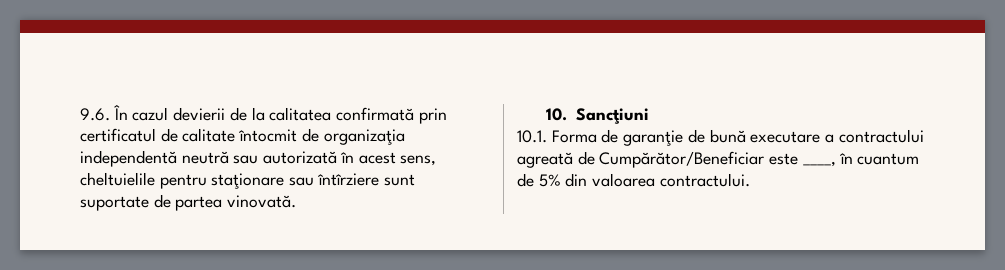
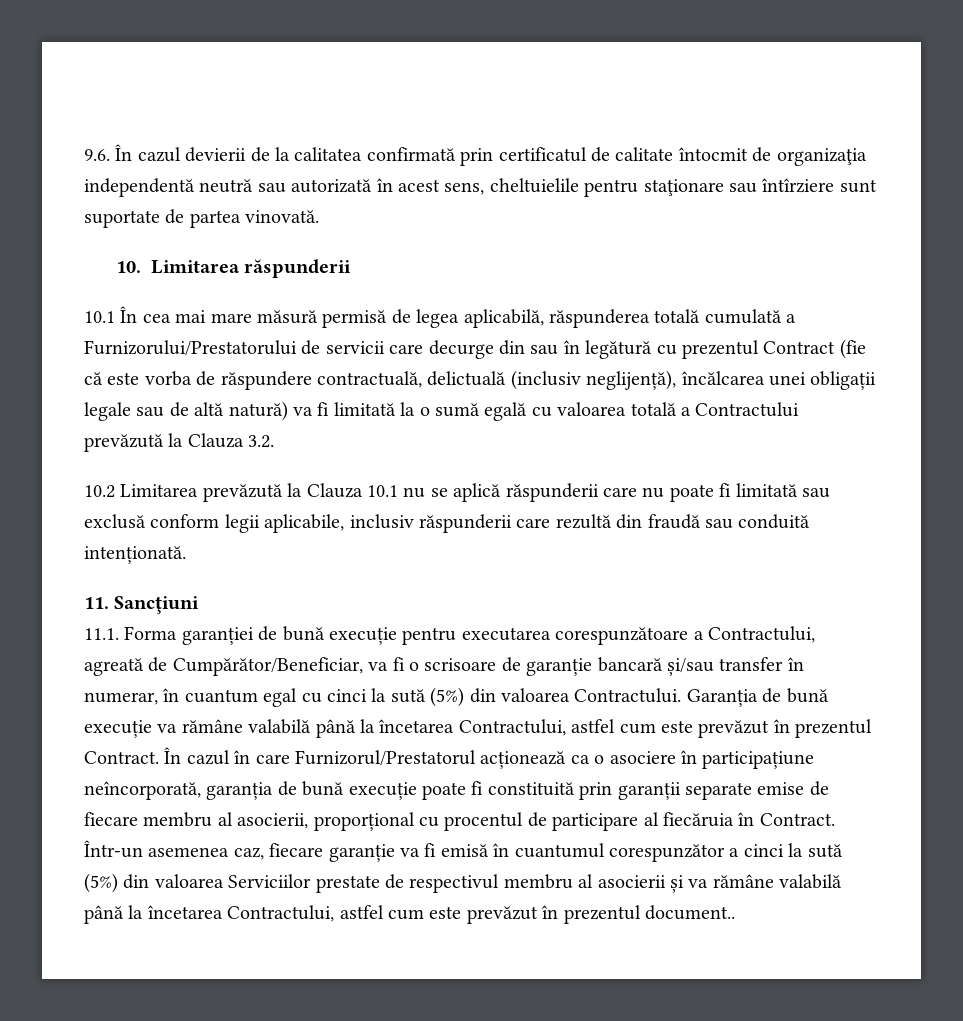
[575,108,649,124] [517,129,924,146] [517,151,920,168] [517,173,750,187] Sancţiuni // 10.1. Forma de garanţie de bună executare a contractului agreată de Cumpărător/Beneficiar este ____, în cuantum de 5% din valoarea contractului. -> [150,259,352,278] [84,306,797,328] [84,339,866,359] [84,370,877,390] [84,401,800,421] [84,433,275,452] [84,483,830,502] [84,514,811,533] [84,546,186,564] [84,596,200,614] [84,626,815,645] [84,657,804,676] [84,687,829,707] [84,719,873,738] [84,747,815,769] [84,781,829,800] [84,812,835,831] [84,840,843,862] [84,873,843,893] [84,905,735,924] Limitarea răspunderii // 10.1 În cea mai mare măsură permisă de legea aplicabilă, răspunderea totală cumulată a Furnizorului/Prestatorului de servicii care decurge din sau în legătură cu prezentul Contract (fie că este vorba de răspundere contractuală, delictuală (inclusiv neglijență), încălcarea unei obligații legale sau de altă natură) va fi limitată la o sumă egală cu valoarea totală a Contractului prevăzută la Clauza 3.2. // 10.2 Limitarea prevăzută la Clauza 10.1 nu se aplică răspunderii care nu poate fi limitată sau exclusă conform legii aplicabile, inclusiv răspunderii care rezultă din fraudă sau conduită intenționată. // 11. Sancţiuni // 11.1. Forma garanției de bună execuție pentru executarea corespunzătoare a Contractului, agreată de Cumpărător/Beneficiar, va fi o scrisoare de garanție bancară și/sau transfer în numerar, în cuantum egal cu cinci la sută (5%) din valoarea Contractului. Garanția de bună execuție va rămâne valabilă până la încetarea Contractului, astfel cum este prevăzut în prezentul Contract. În cazul în care Furnizorul/Prestatorul acționează ca o asociere în participațiune neîncorporată, garanția de bună execuție poate fi constituită prin garanții separate emise de fiecare membru al asocierii, proporțional cu procentul de participare al fiecăruia în Contract. Într-un asemenea caz, fiecare garanție va fi emisă în cuantumul corespunzător a cinci la sută (5%) din valoarea Serviciilor prestate de respectivul membru al asocierii și va rămâne valabilă până la încetarea Contractului, astfel cum este prevăzut în prezentul document..

